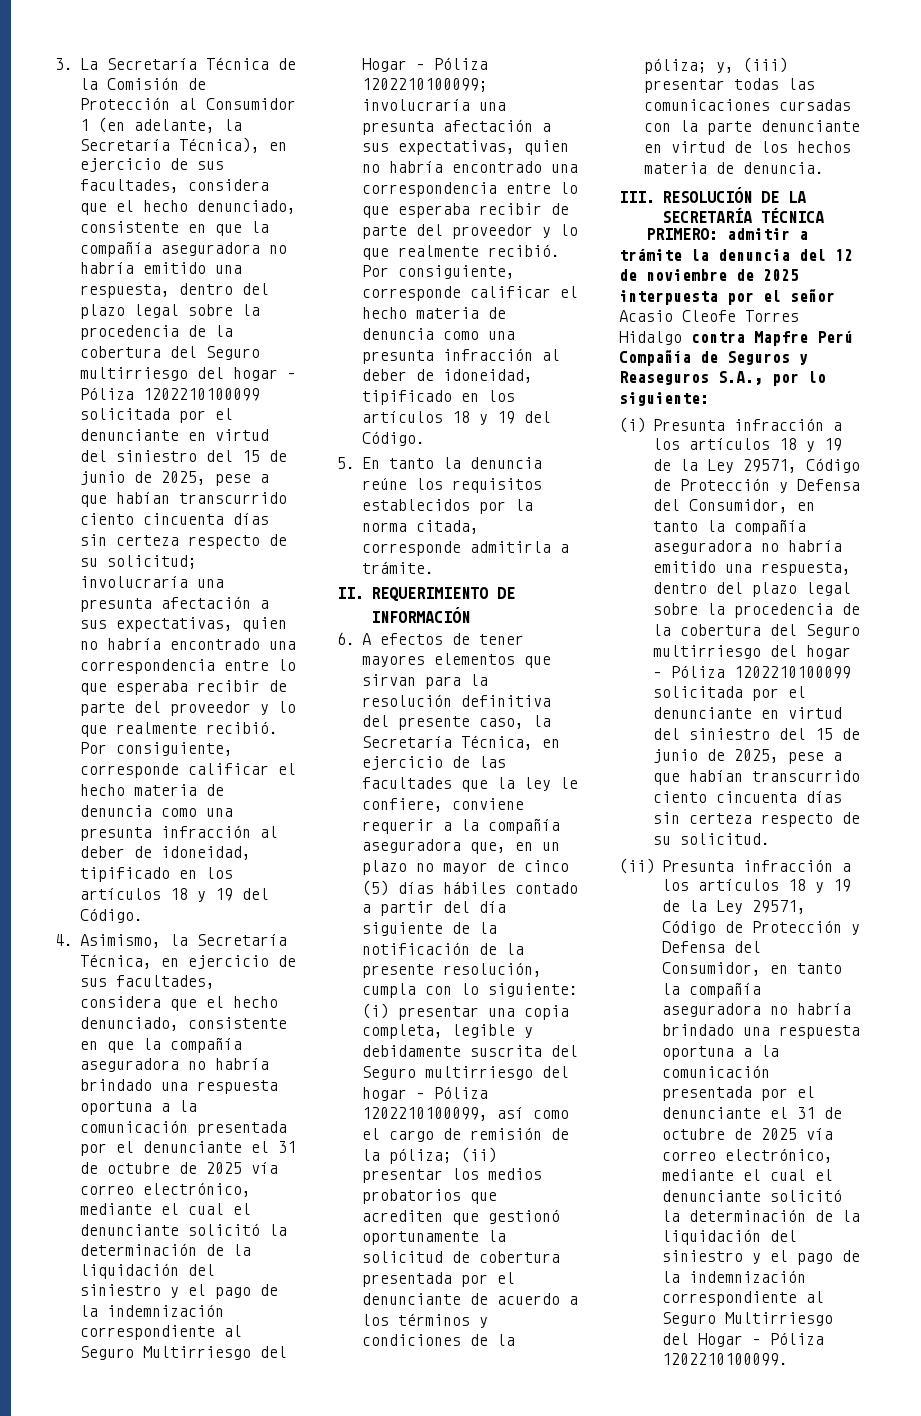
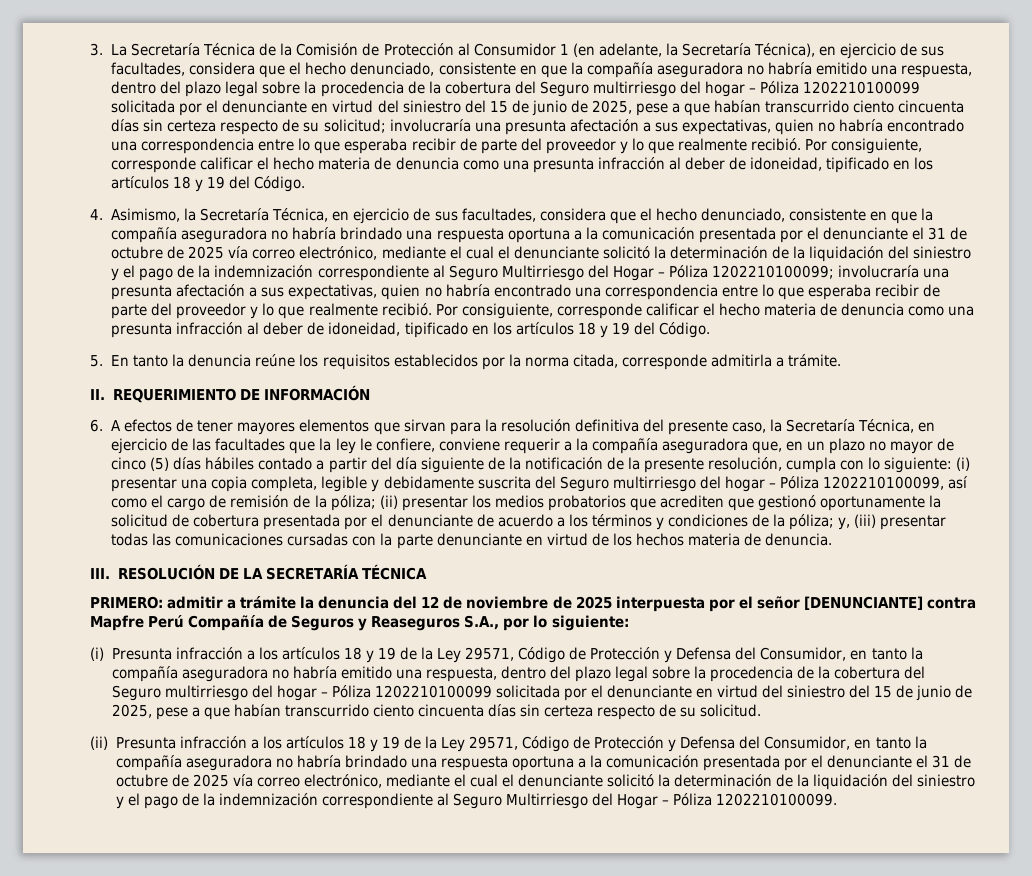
[619,310,799,322] [619,331,682,345] Acasio Cleofe Torres Hidalgo -> [803,596,923,610] [DENUNCIANTE]

